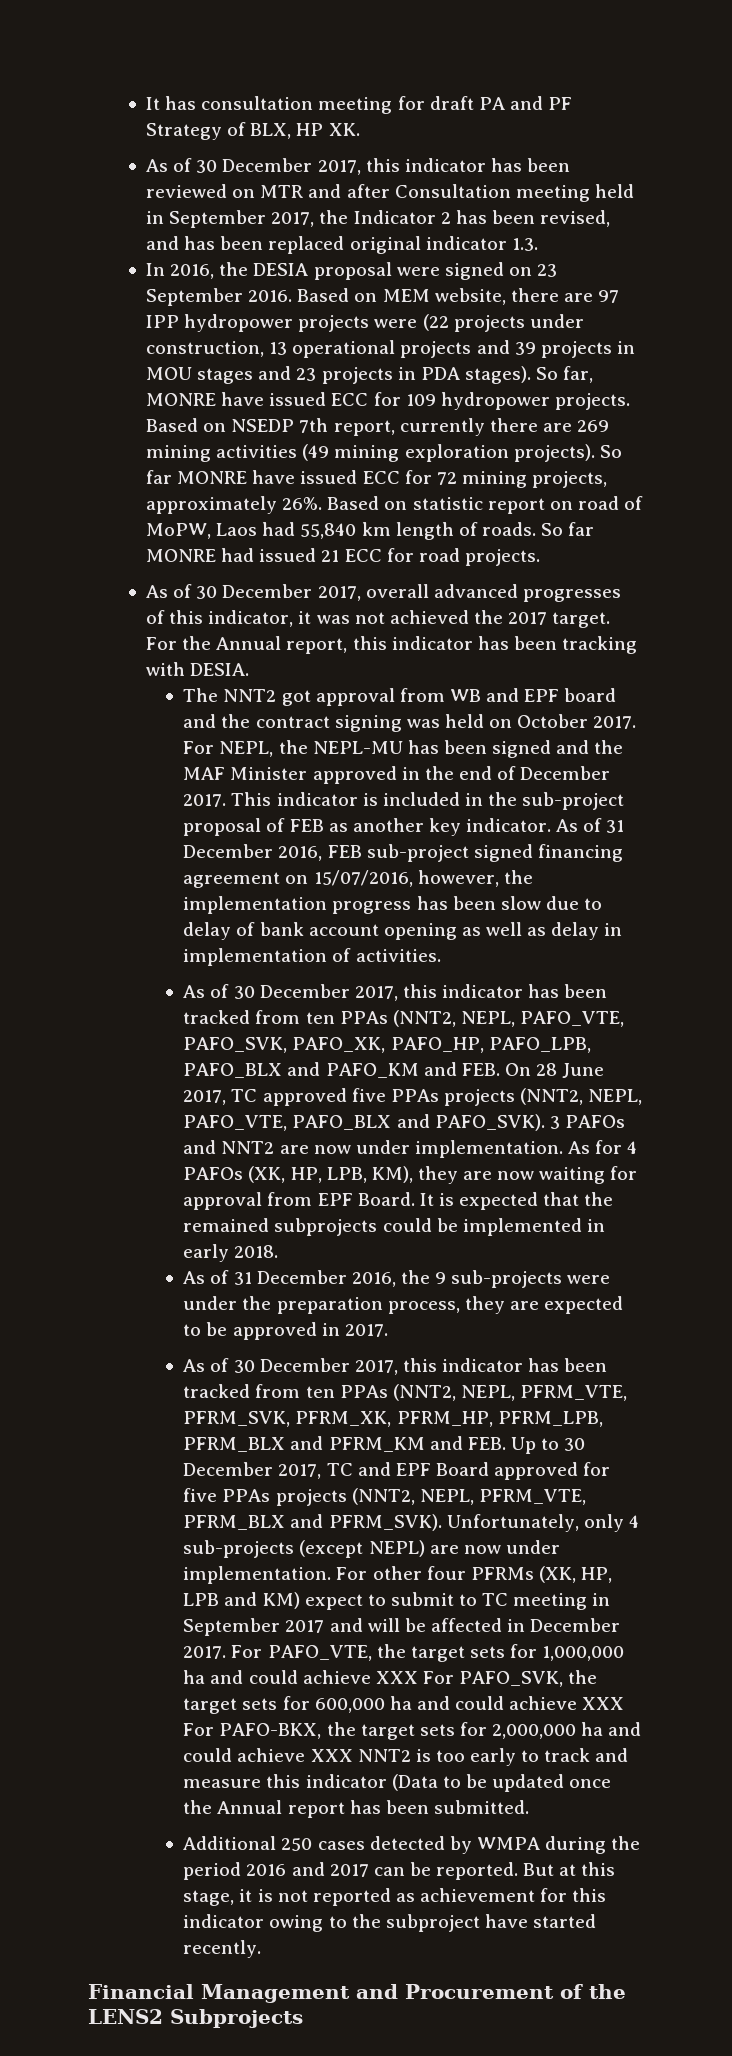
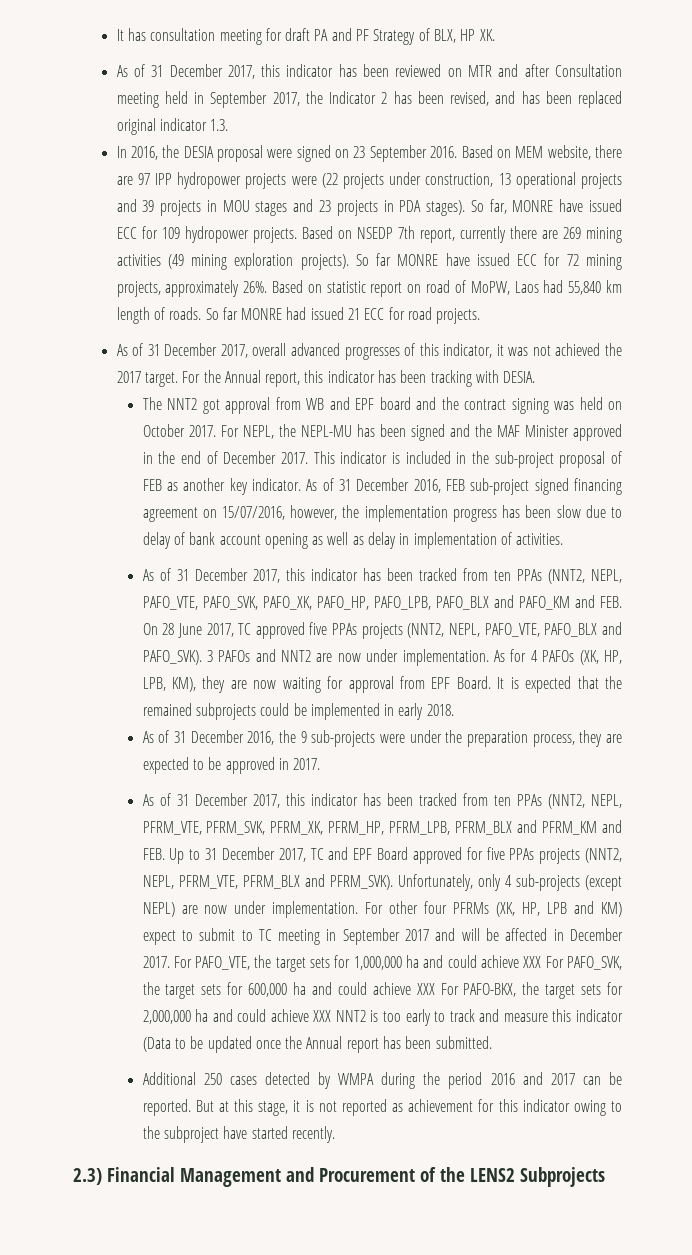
[196,160,218,173] 30 -> [151,65,164,77] 31
[196,586,218,599] 30 -> [147,344,160,356] 31
[233,986,255,999] 30 -> [176,569,189,581] 31
[233,1360,255,1373] 30 -> [176,794,189,806] 31
[564,1438,586,1451] 30 -> [205,848,218,860] 31
(262, 1949) none -> [73,1168,102,1185] 2.3)

